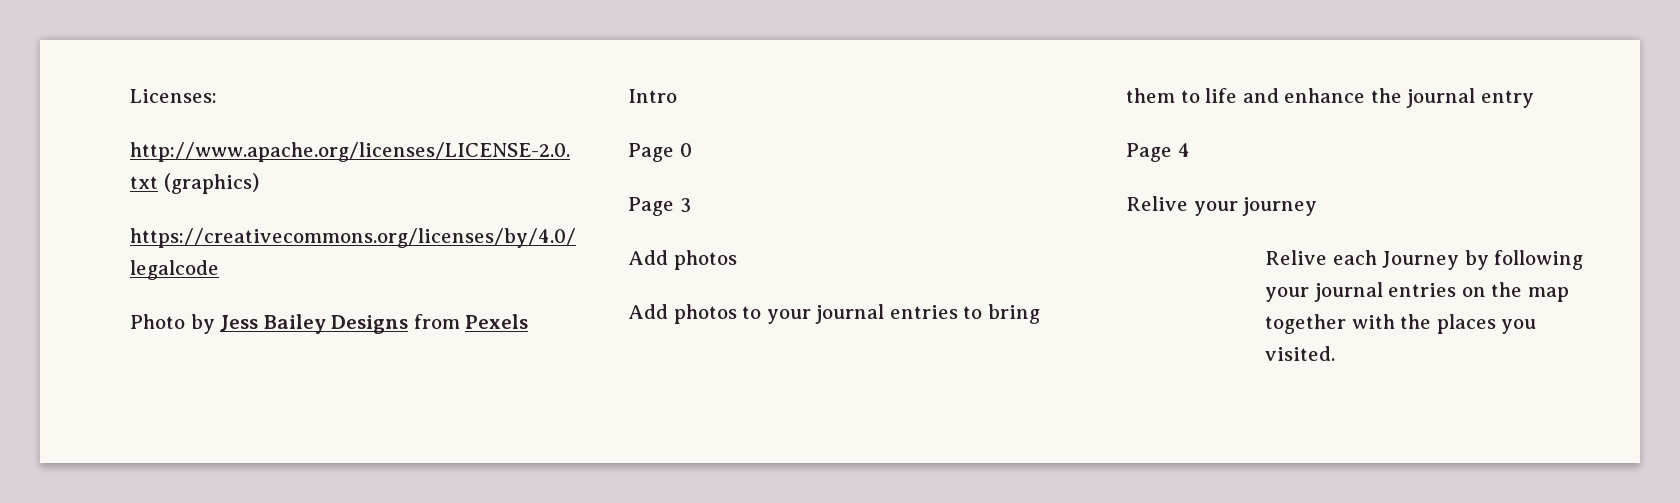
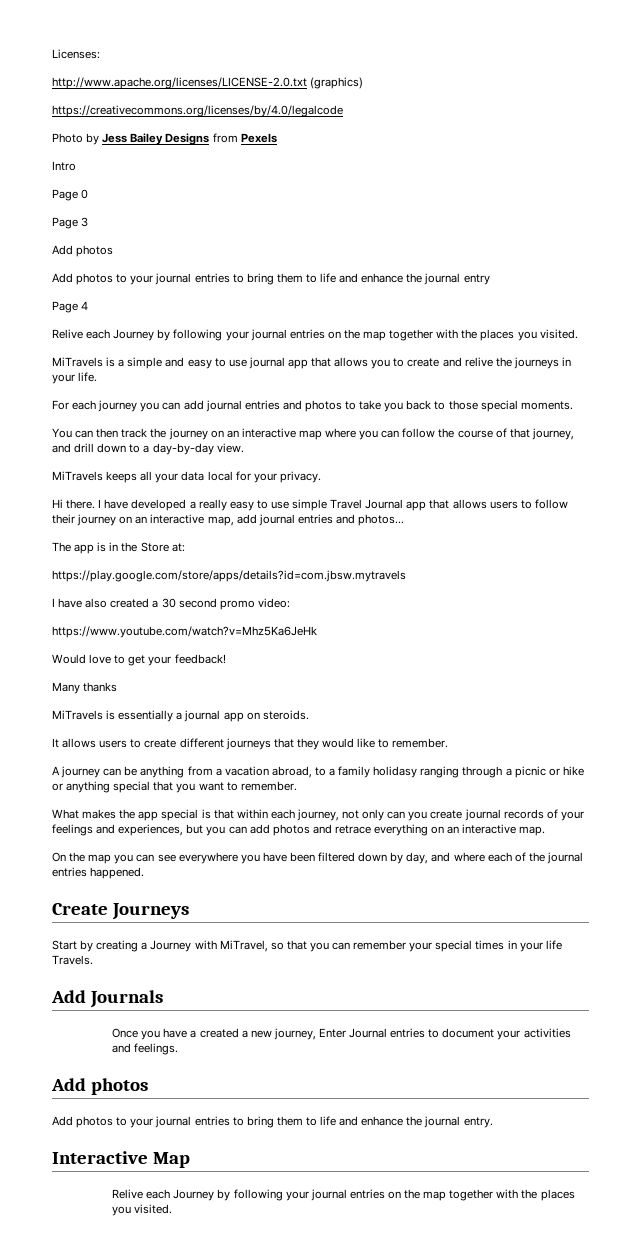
[1193,197,1318,216] your journey -> [86,329,578,341] [52,357,571,369] [52,372,98,384] [52,400,573,412] [52,428,574,440] [52,443,244,455] [52,471,321,483] [52,499,568,511] [52,514,405,526] [52,542,185,554] [52,570,406,582] [52,598,290,610] [52,626,317,638] [52,654,226,666] [52,682,118,694] [52,710,309,722] [52,738,449,750] [52,766,584,778] [52,781,297,793] [52,809,584,821] [52,824,546,836] [52,852,583,864] [52,867,145,879] [52,903,189,920] [52,940,562,952] [52,955,93,965] [51,990,163,1008] [112,1028,571,1040] [112,1043,179,1055] [51,1078,148,1095] [52,1116,493,1128] [52,1151,190,1168] each Journey by following your journal entries on the map together with the places you visited. // MiTravels is a simple and easy to use journal app that allows you to create and relive the journeys in your life. // For each journey you can add journal entries and photos to take you back to those special moments. // You can then track the journey on an interactive map where you can follow the course of that journey, and drill down to a day-by-day view. // MiTravels keeps all your data local for your privacy. // Hi there. I have developed a really easy to use simple Travel Journal app that allows users to follow their journey on an interactive map, add journal entries and photos... // The app is in the Store at: // https://play.google.com/store/apps/details?id=com.jbsw.mytravels // I have also created a 30 second promo video: // https://www.youtube.com/watch?v=Mhz5Ka6JeHk // Would love to get your feedback! // Many thanks // MiTravels is essentially a journal app on steroids. // It allows users to create different journeys that they would like to remember. // A journey can be anything from a vacation abroad, to a family holidasy ranging through a picnic or hike or anything special that you want to remember. // What makes the app special is that within each journey, not only can you create journal records of your feelings and experiences, but you can add photos and retrace everything on an interactive map. // On the map you can see everywhere you have been filtered down by day, and where each of the journal entries happened. // Create Journeys // Start by creating a Journey with MiTravel, so that you can remember your special times in your life Travels. // Add Journals // Once you have a created a new journey, Enter Journal entries to document your activities and feelings. // Add photos // Add photos to your journal entries to bring them to life and enhance the journal entry. // Interactive Map

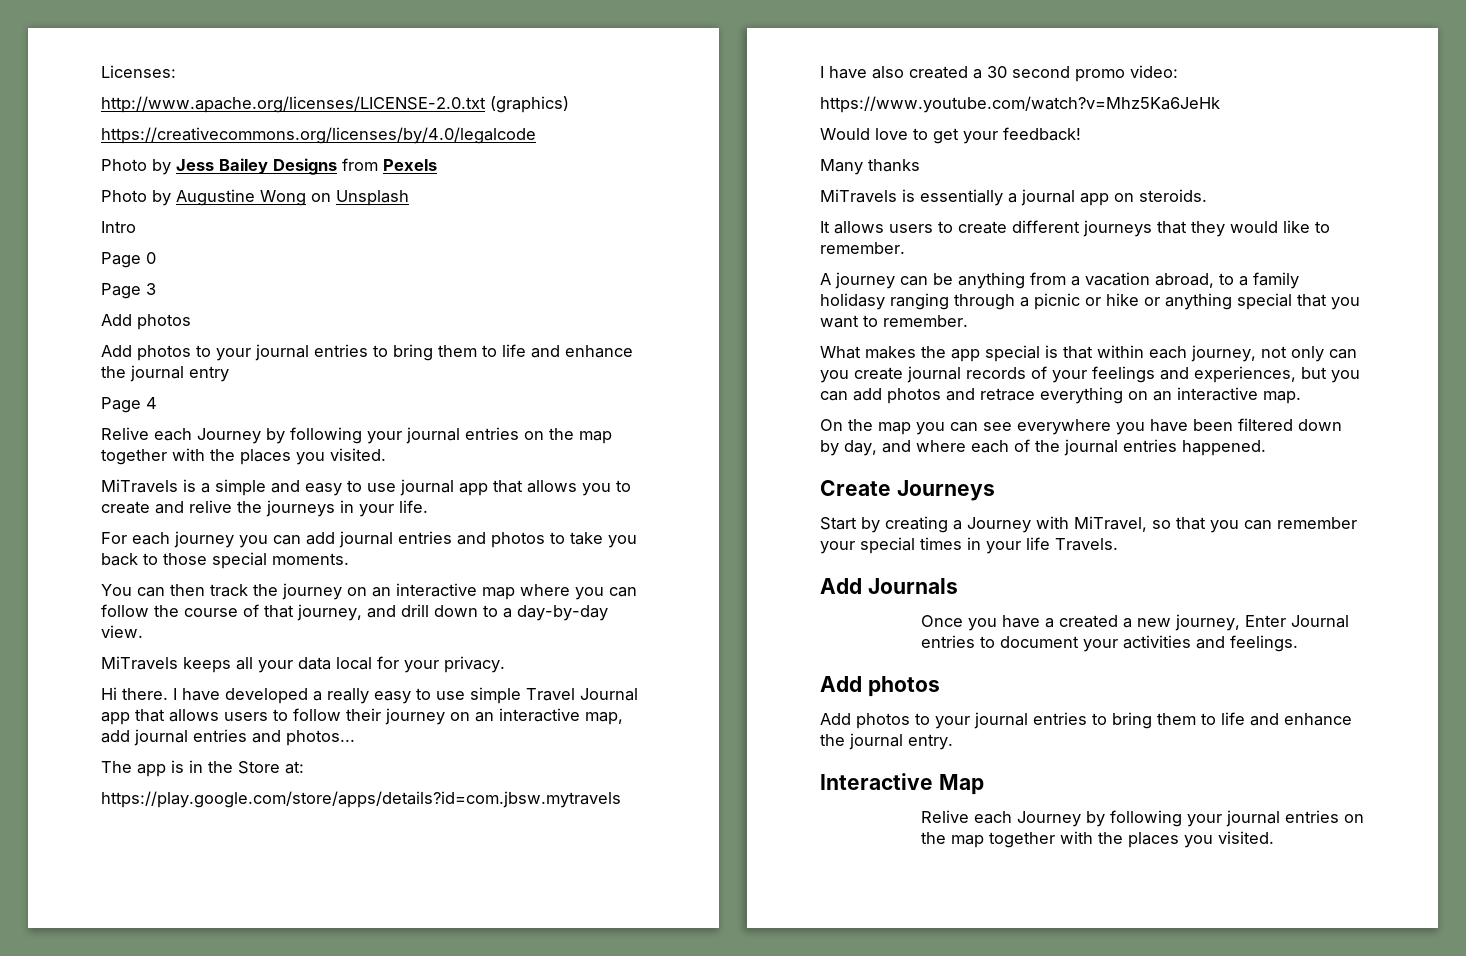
(277, 138) none -> [101,189,409,206] // Photo by Augustine Wong on Unsplash

